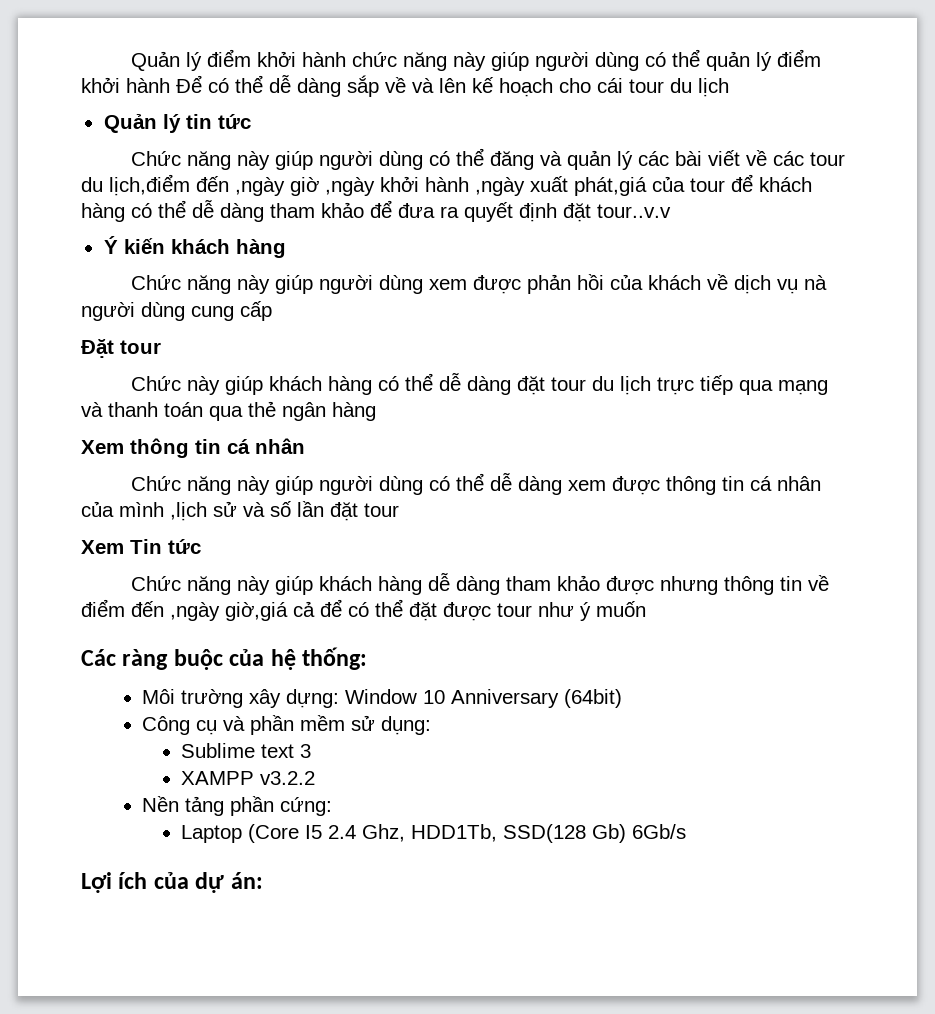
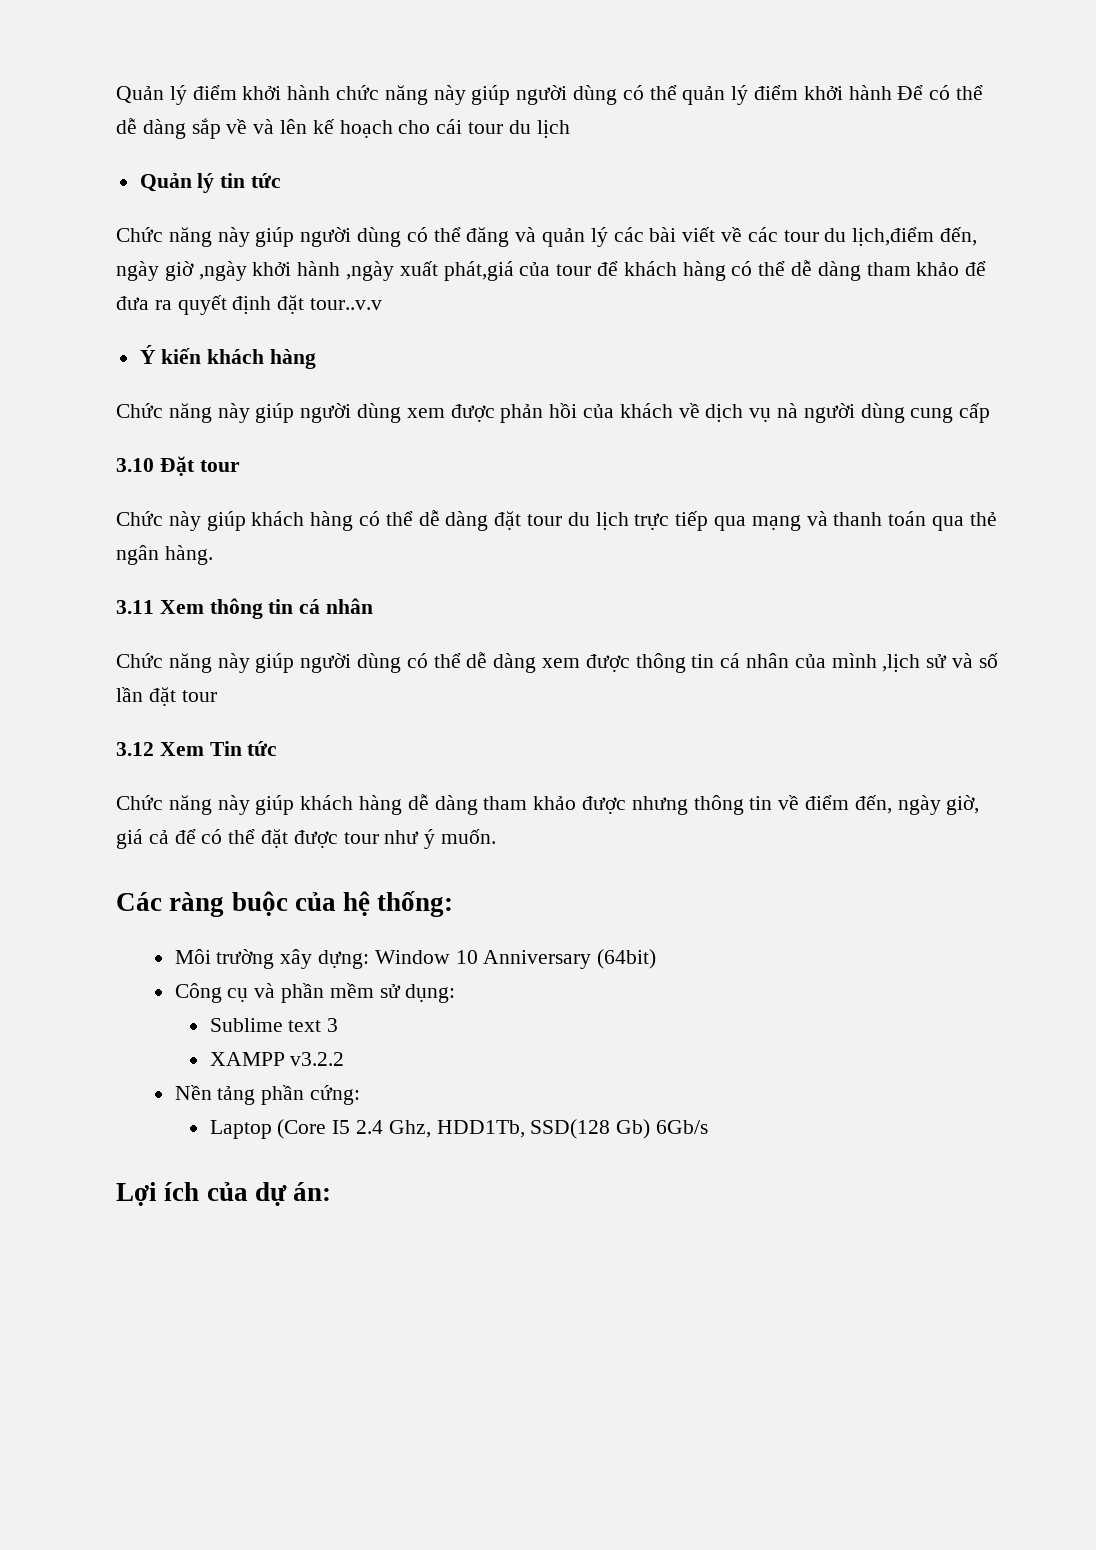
[196,176,285,196] đến ,ngày -> [940,227,978,246] [116,261,159,281] đến, ngày
(272, 311) none -> [116,458,154,472] 3.10
[332,402,376,421] hàng // -> [164,545,213,565] [116,600,154,614] hàng. // 3.11
(399, 510) none -> [116,742,154,756] 3.12
[131,601,288,621] đến ,ngày giờ,giá -> [854,795,980,815] [116,829,143,849] đến, ngày giờ, giá
[596,601,646,617] muốn -> [441,829,497,844] muốn.

